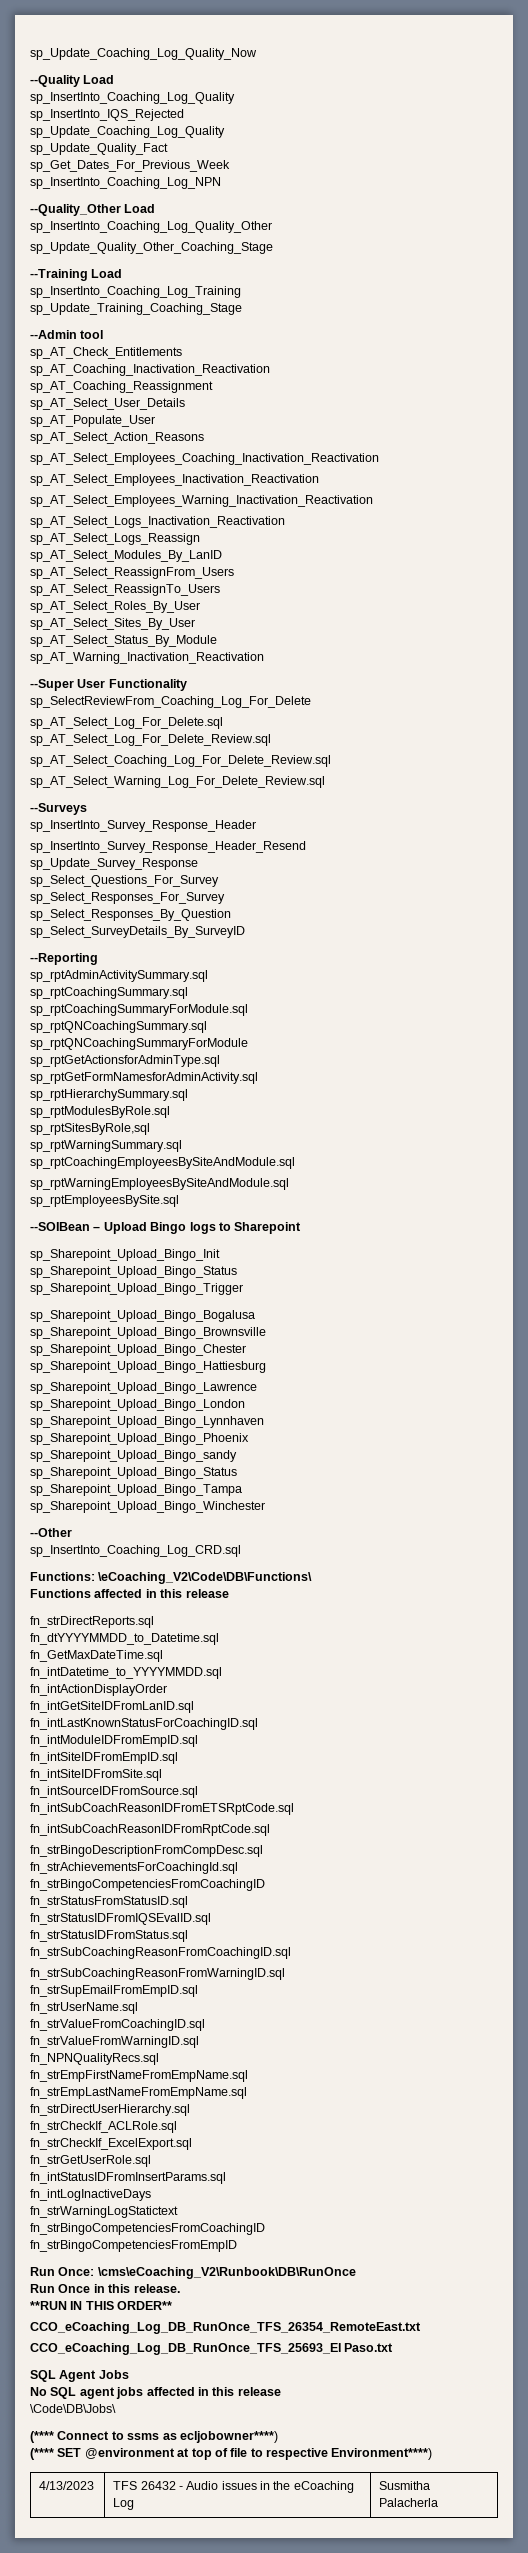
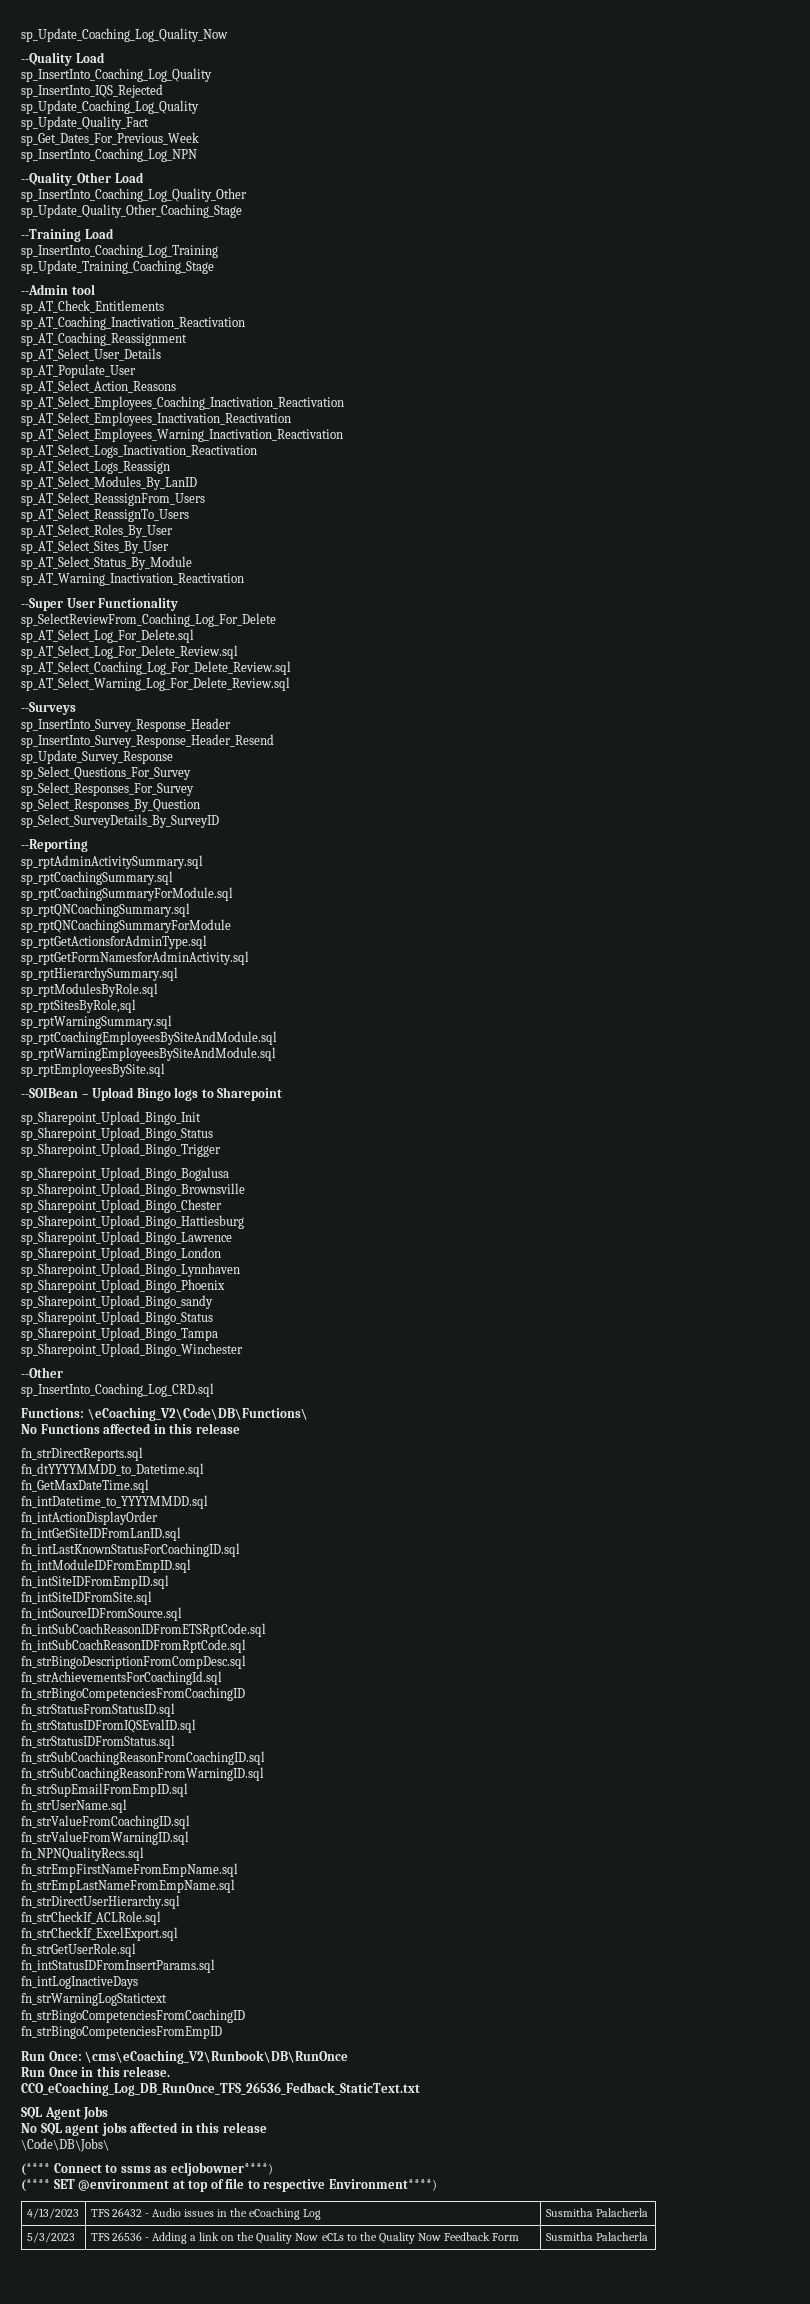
(313, 1578) none -> [21,1424,37,1434] No
[30,2301,173,2310] [30,2322,421,2334] [30,2343,394,2355] **RUN IN THIS ORDER** // CCO_eCoaching_Log_DB_RunOnce_TFS_26354_RemoteEast.txt // CCO_eCoaching_Log_DB_RunOnce_TFS_25693_El Paso.txt -> [21,2082,420,2096] CCO_eCoaching_Log_DB_RunOnce_TFS_26536_Fedback_StaticText.txt
(439, 2502) none -> [26,2232,75,2243] [90,2232,520,2244] [545,2232,648,2241] // 5/3/2023 | TFS 26536 - Adding a link on the Quality Now eCLs to the Quality Now Feedback Form | Susmitha Palacherla

